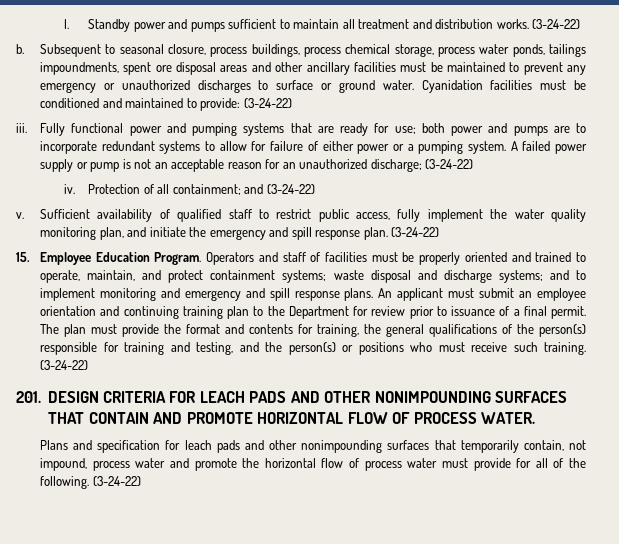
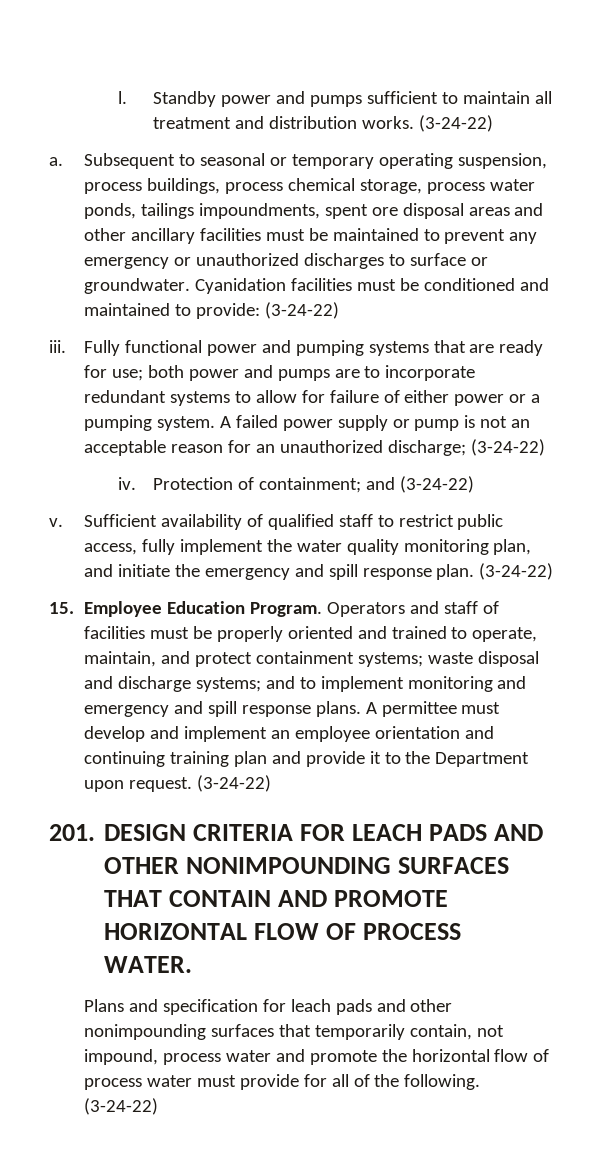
[16,44,24,54] b. -> [49,157,63,166] a.
[168,44,207,55] closure, -> [269,153,547,169] or temporary operating suspension,
[338,80,414,93] ground water. -> [83,278,190,294] groundwater.
[157,184,170,194] all -> (254, 483) none
[378,288,515,301] An applicant must submit -> [365,701,501,717] [83,726,267,742] A permittee must develop and implement
[253,306,586,319] [40,324,587,337] [40,342,586,355] to the Department for review prior to issuance of a final permit. The plan must provide the format and contents for training, the general qualifications of the person(s) responsible for training and testing, and the person(s) or positions who must receive such training. -> [271,751,530,767] [83,777,192,792] and provide it to the Department upon request.

